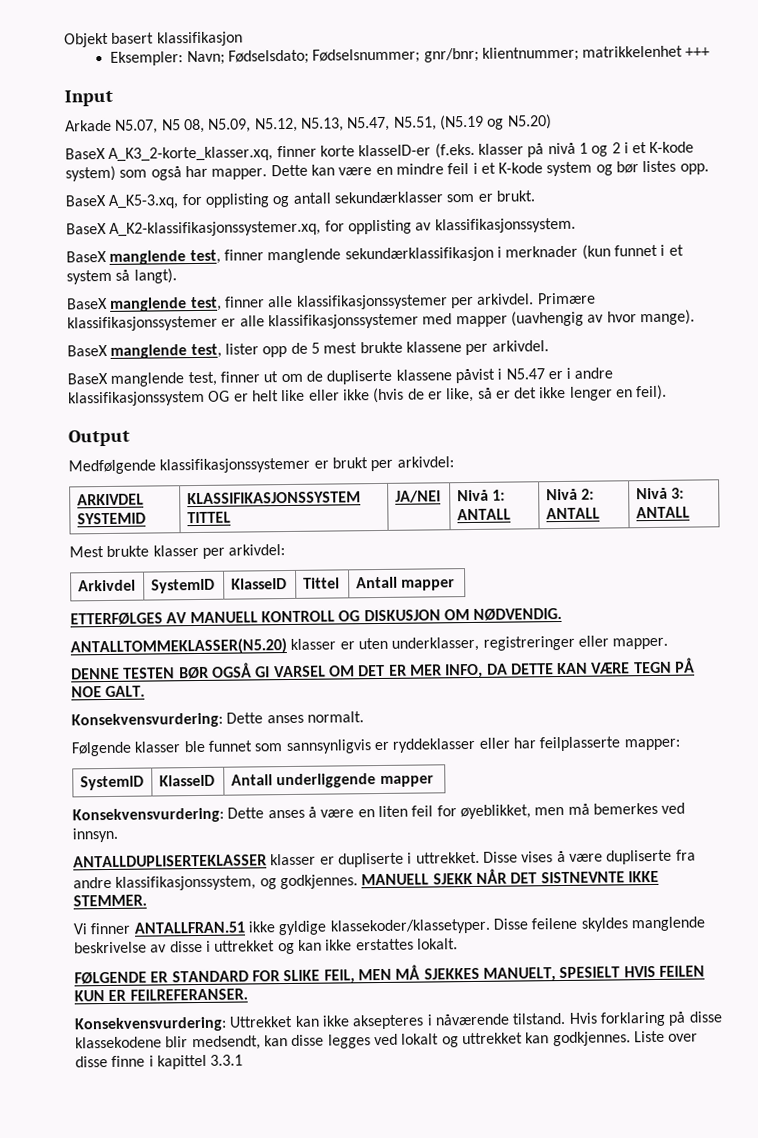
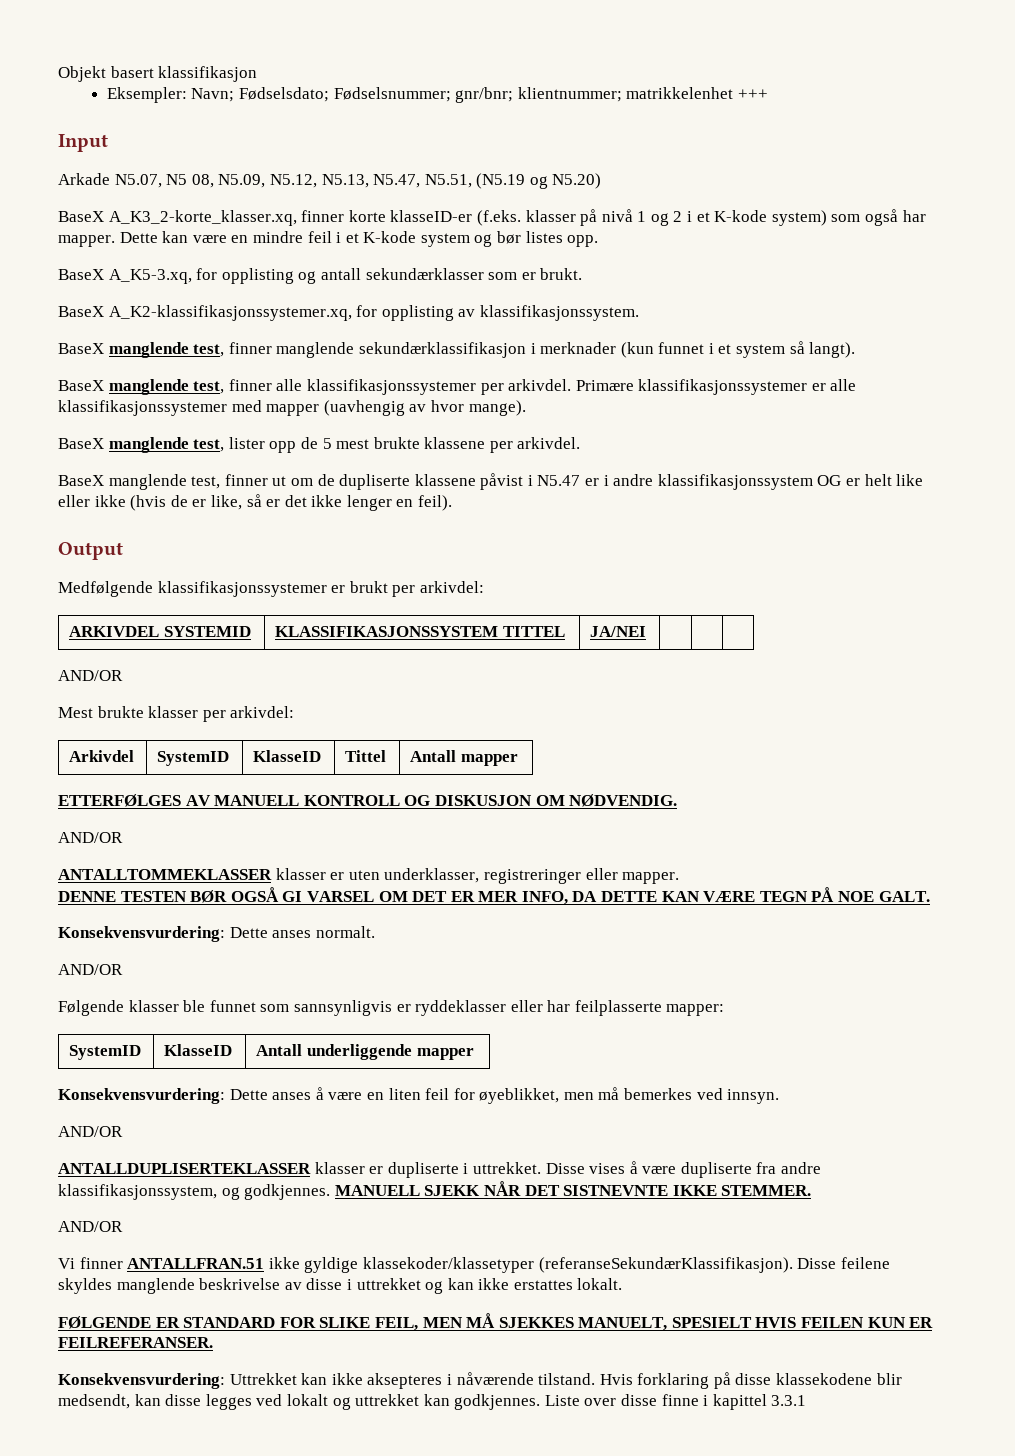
[456,489,506,502] [456,508,511,521] [545,488,595,501] [545,507,600,520] [635,487,685,500] [635,506,690,519] Nivå 1: ANTALL | Nivå 2: ANTALL | Nivå 3: ANTALL -> [58,670,123,681] | | // AND/OR
[70,638,287,656] ANTALLTOMMEKLASSER(N5.20) -> [58,832,123,843] [58,869,272,880] AND/OR // ANTALLTOMMEKLASSER
(364, 717) none -> [58,964,123,975] // AND/OR
(118, 835) none -> [58,1126,123,1137] // AND/OR
(147, 900) none -> [58,1221,123,1232] // AND/OR
[329,918,491,935] klassekoder/klassetyper. -> [362,1257,793,1273] klassekoder/klassetyper (referanseSekundærKlassifikasjon).

